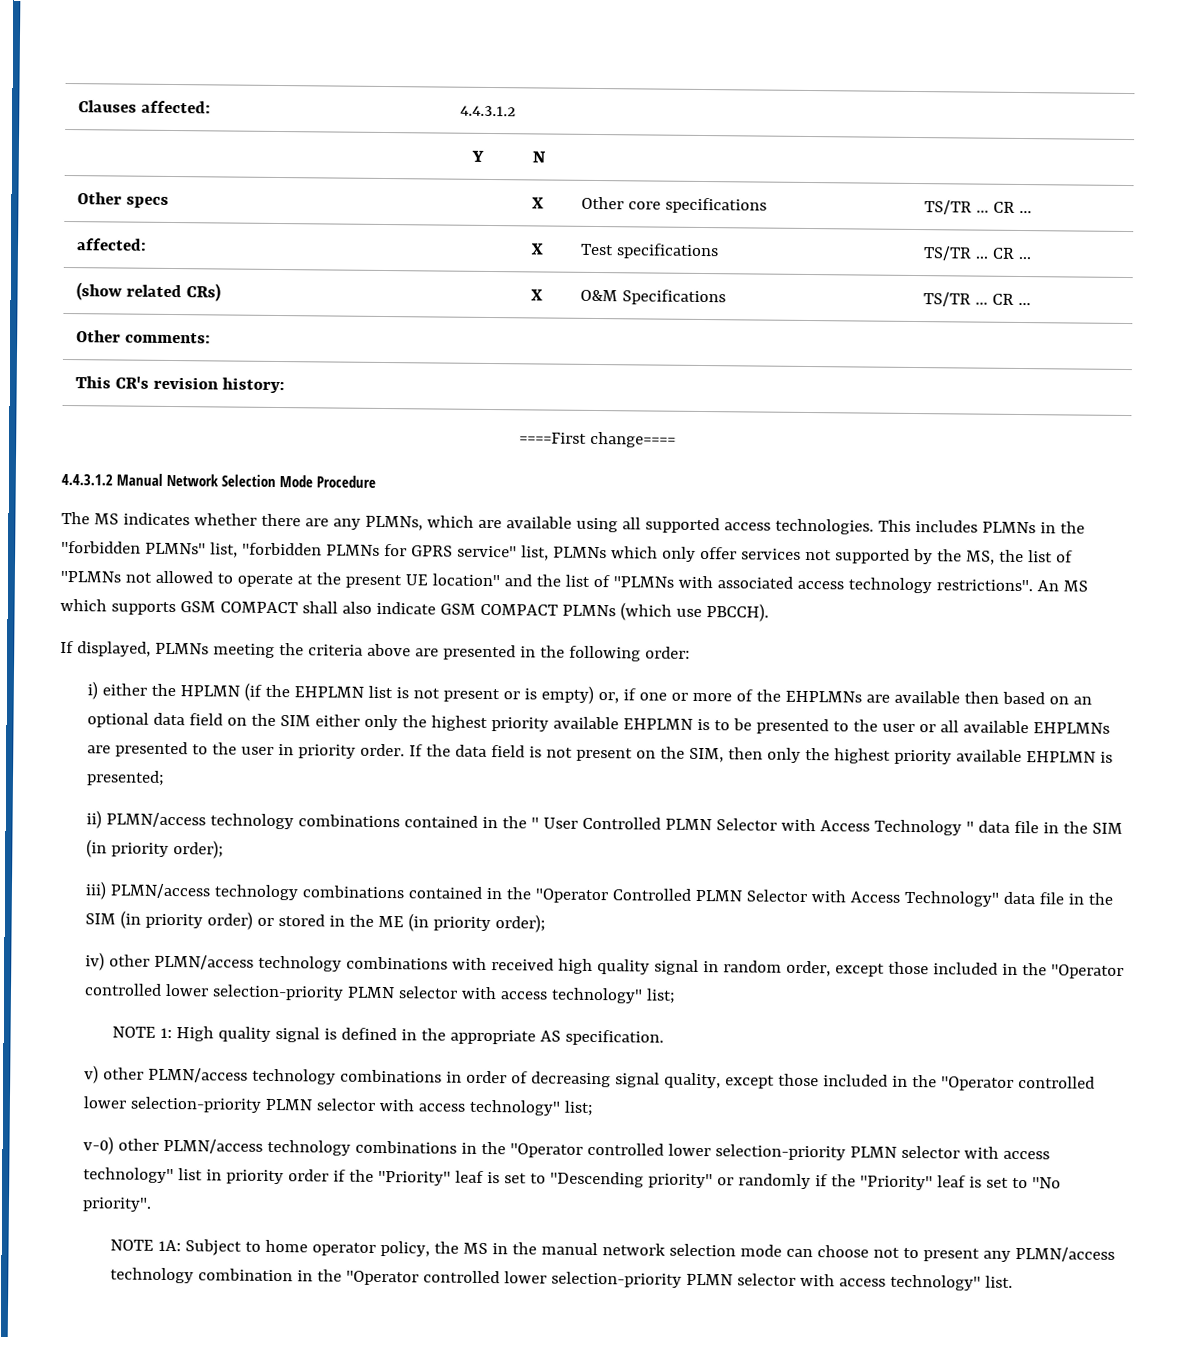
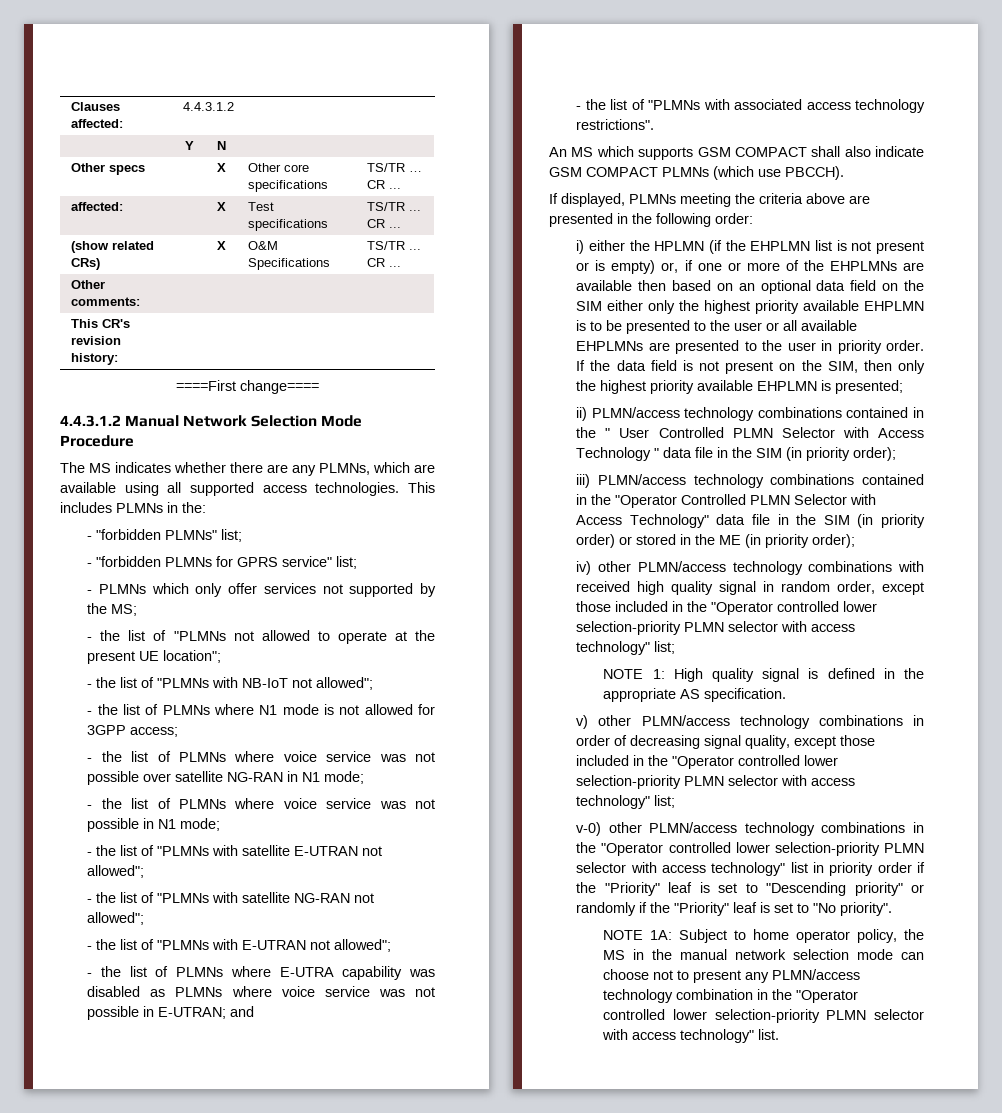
[1059,521,1085,534] [61,540,238,558] the "forbidden PLMNs" list, -> [182,502,206,513] [87,529,243,542] [87,563,93,567] the: // - "forbidden PLMNs" list; // -
[520,545,549,561] list, -> [336,556,358,569] [87,590,93,594] list; // -
[965,550,995,565] MS, -> [111,604,138,616] [87,637,93,641] MS; // -
[431,573,500,587] location" -> [163,650,222,663] [87,677,374,690] [87,704,435,715] [87,725,179,737] [87,751,435,762] [87,771,365,785] [87,798,435,809] [87,818,221,832] [87,845,383,856] [87,865,145,878] [87,892,375,903] [87,912,145,925] [87,939,392,952] [87,966,436,980] [87,986,435,997] [87,1006,227,1020] location"; // - the list of "PLMNs with NB-IoT not allowed"; // - the list of PLMNs where N1 mode is not allowed for 3GPP access; // - the list of PLMNs where voice service was not possible over satellite NG-RAN in N1 mode; // - the list of PLMNs where voice service was not possible in N1 mode; // - the list of "PLMNs with satellite E-UTRAN not allowed"; // - the list of "PLMNs with satellite NG-RAN not allowed"; // - the list of "PLMNs with E-UTRAN not allowed"; // - the list of PLMNs where E-UTRA capability was disabled as PLMNs where voice service was not possible in E-UTRAN;
(532, 580) none -> [576,106,582,110] // -
(1033, 585) none -> (655, 124) //

